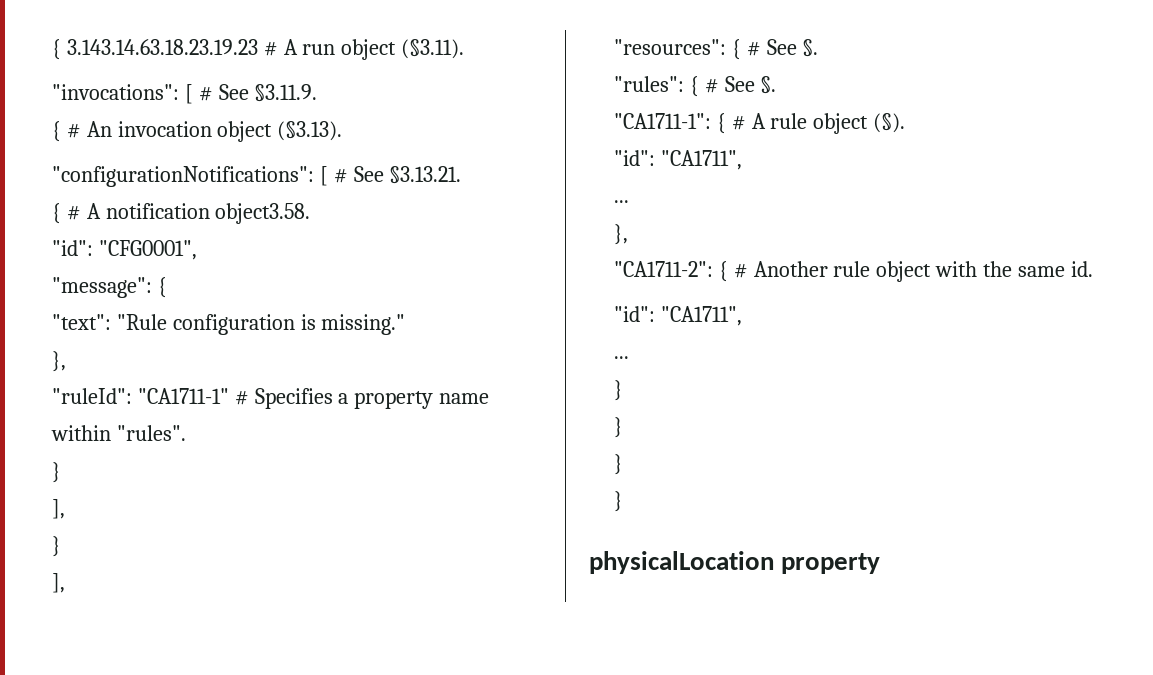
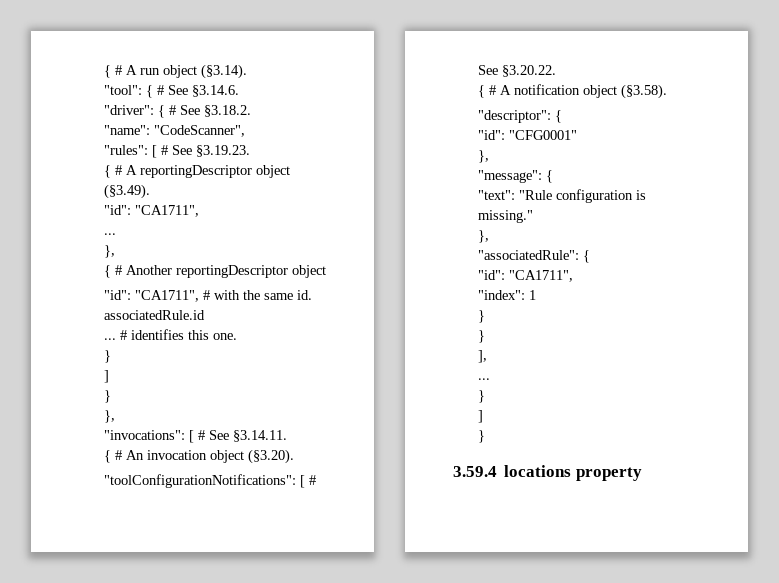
[51,39,258,60] { 3.143.14.63.18.23.19.23 -> [103,65,111,78] {
[401,39,465,59] (§3.11). -> [200,64,247,79] [103,85,239,98] [103,105,251,118] [103,125,245,137] [103,145,250,158] [103,165,290,178] [103,184,150,199] [103,205,199,217] [103,233,116,235] [103,245,115,258] [103,265,326,278] [103,290,312,302] [103,310,205,320] [103,329,237,340] [103,350,111,363] [103,370,109,383] [103,390,111,403] [103,410,115,423] (§3.14). // "tool": { # See §3.14.6. // "driver": { # See §3.18.2. // "name": "CodeScanner", // "rules": [ # See §3.19.23. // { # A reportingDescriptor object (§3.49). // "id": "CA1711", // ... // }, // { # Another reportingDescriptor object // "id": "CA1711", # with the same id. associatedRule.id // ... # identifies this one. // } // ] // } // },
[254,84,318,102] §3.11.9. -> [232,430,287,442] §3.14.11.
[277,121,343,141] [51,166,462,187] (§3.13). // "configurationNotifications": [ # See §3.13.21. -> [247,449,294,464] [103,474,316,488] [477,65,556,77] (§3.20). // "toolConfigurationNotifications": [ # See §3.20.22.
[215,203,311,224] [51,240,197,260] object3.58. // "id": "CFG0001", -> [582,84,667,99] [477,110,562,123] [477,130,577,140] [477,150,489,163] object (§3.58). // "descriptor": { // "id": "CFG0001" // },
[51,388,490,409] [50,425,186,441] [51,462,61,483] [51,499,65,519] [51,536,61,557] [51,573,65,593] [613,39,819,60] [613,76,777,97] [613,113,906,134] [613,150,742,170] [613,200,629,203] [613,224,628,245] [613,261,1094,282] [613,306,742,326] "ruleId": "CA1711-1" # Specifies a property name within "rules". // } // ], // } // ], // "resources": { # See §. // "rules": { # See §. // "CA1711-1": { # A rule object (§). // "id": "CA1711", // ... // }, // "CA1711-2": { # Another rule object with the same id. // "id": "CA1711", -> [477,250,590,263] [477,270,573,282] [477,290,536,300] [477,310,485,323] [477,330,485,343] [477,350,487,363] "associatedRule": { // "id": "CA1711", // "index": 1 // } // } // ],
[613,417,623,438] [613,454,623,475] [613,491,623,512] [589,551,774,574] } // } // } // physicalLocation -> [477,410,483,423] [477,430,485,443] [453,465,572,477] ] // } // 3.59.4 locations

